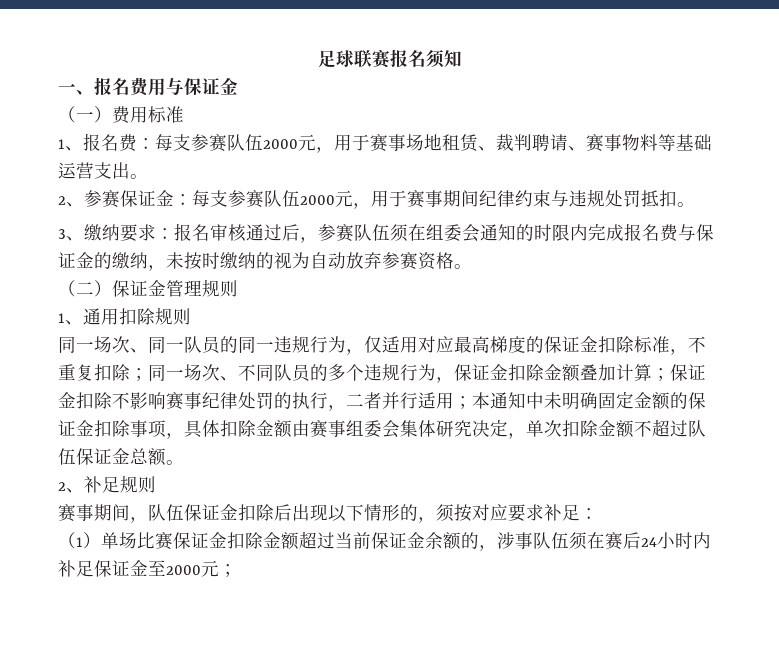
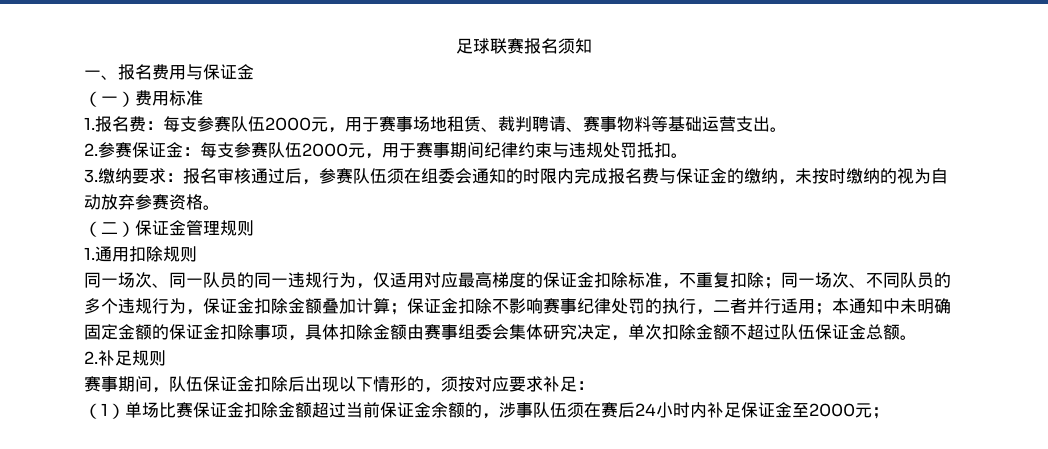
[58,139,83,151] 1、 -> [84,117,95,130] 1.
[58,196,84,207] 2、 -> [84,143,98,156] 2.
[58,229,84,241] 3、 -> [84,169,98,183] 3.
[58,313,83,325] 1、 -> [84,247,95,260] 1.
[58,482,84,493] 2、 -> [84,351,98,364] 2.

